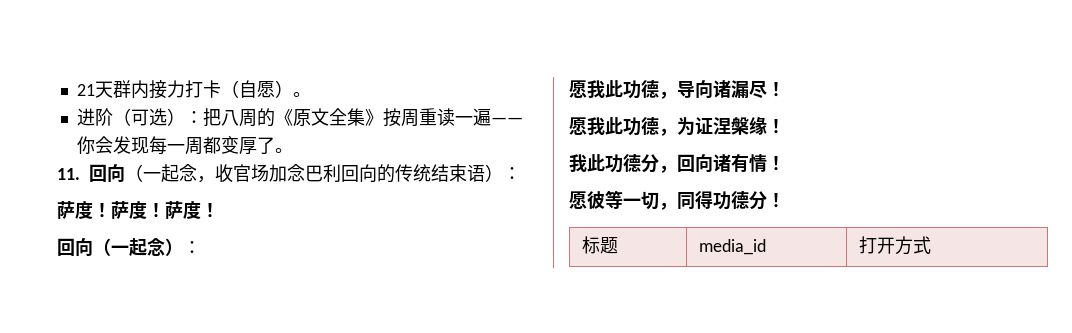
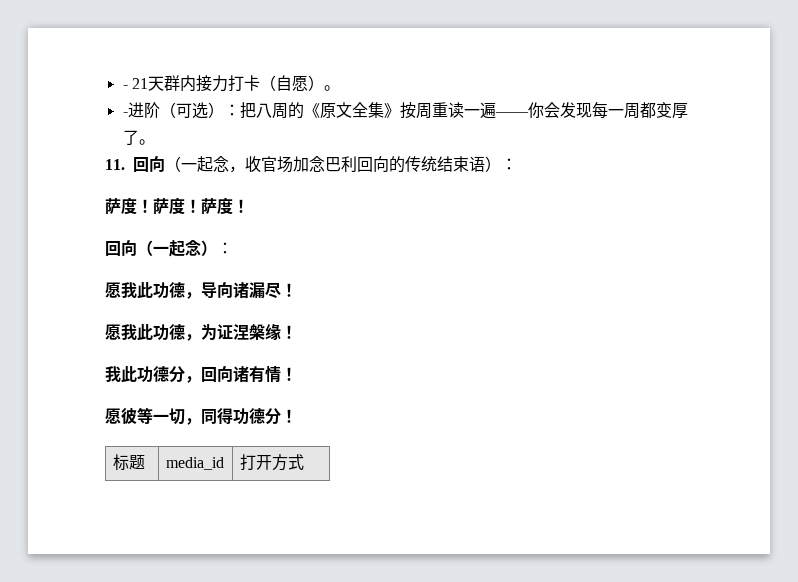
(76, 90) none -> [122,85,128,89] -
(311, 94) none -> [122,112,128,116] -

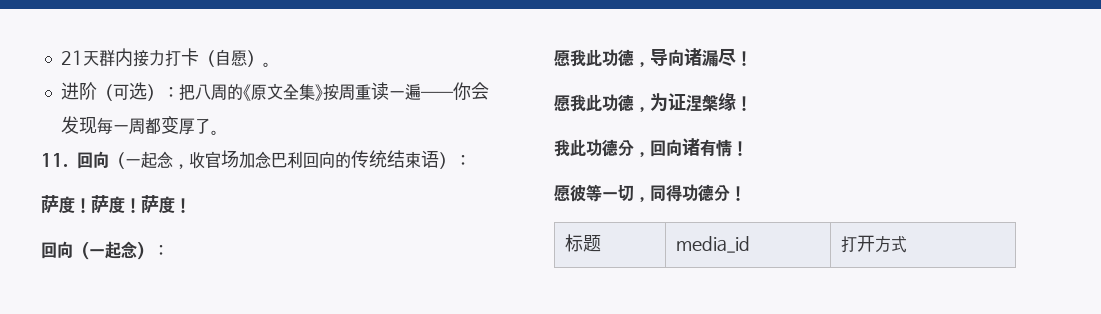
[122,85,128,89] - -> (60, 57) none
[122,112,128,116] - -> (271, 64) none

